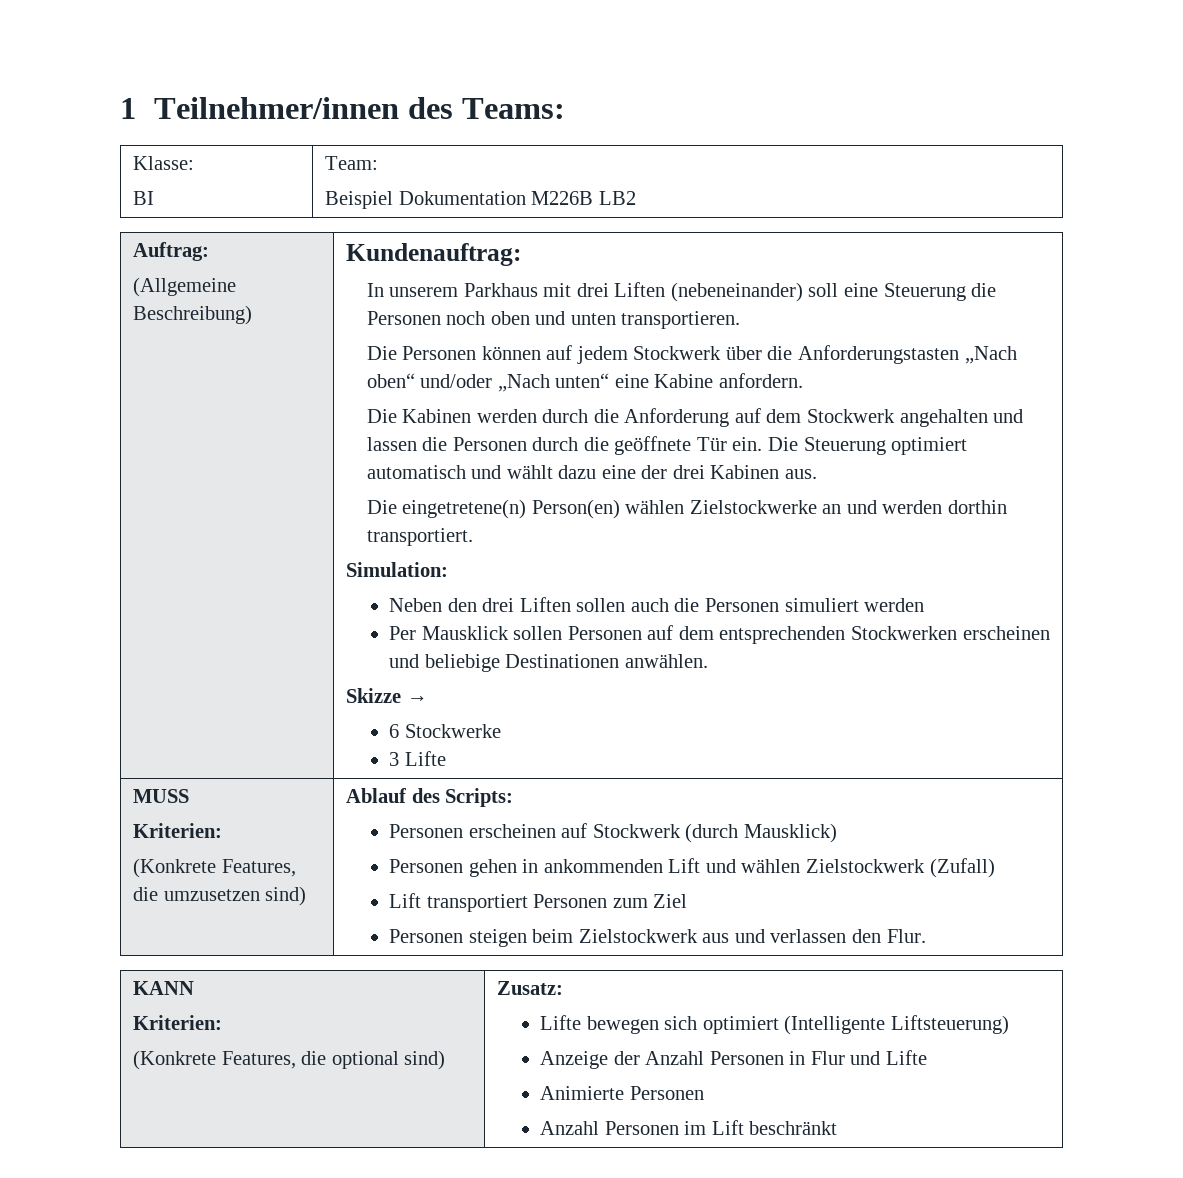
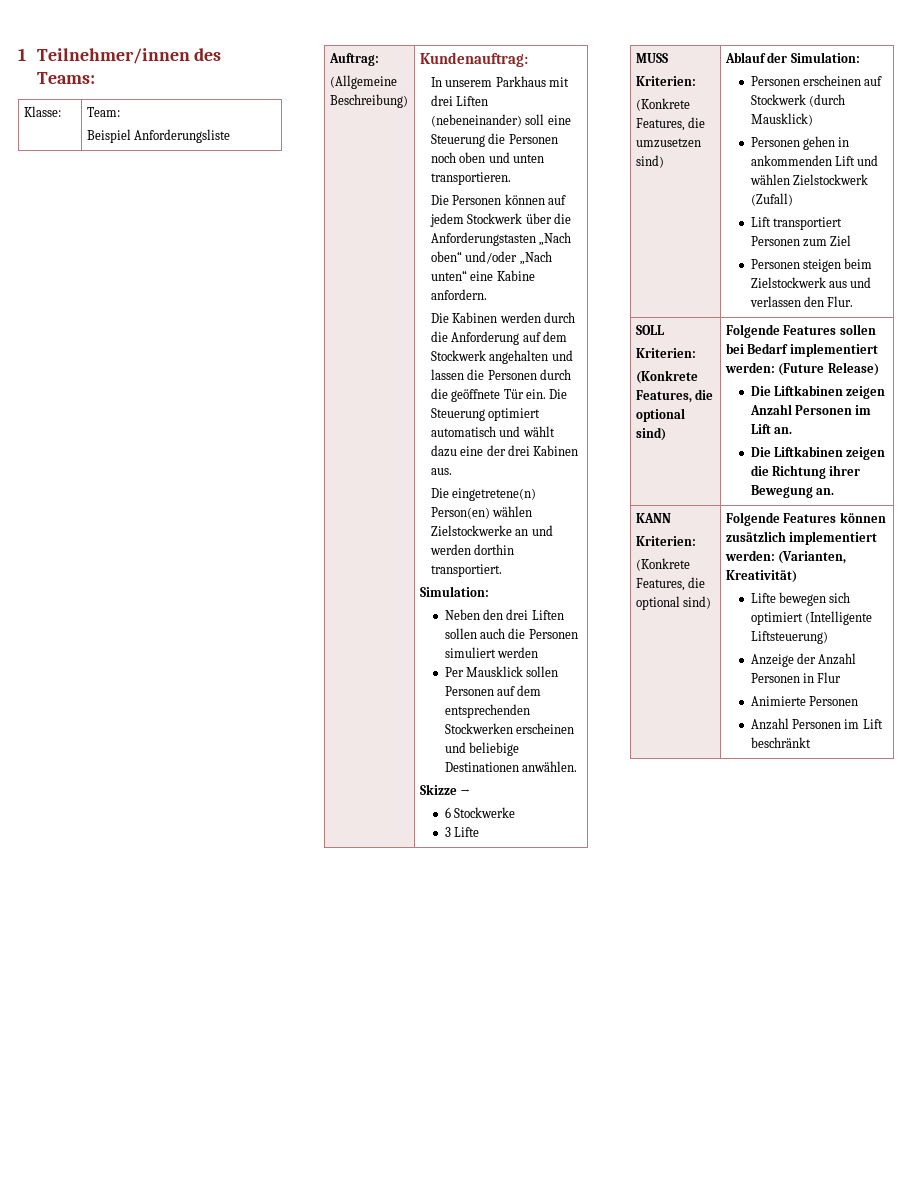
[133,191,155,205] // BI -> (61, 111) none
[398,191,636,205] Dokumentation M226B LB2 -> [134,129,231,143] Anforderungsliste
[411,788,514,807] des Scripts: -> [767,52,860,63] der Simulation:
(926, 936) none -> [635,325,664,335] [635,348,696,358] [635,370,698,384] [635,389,714,403] [635,408,685,422] [635,427,666,441] [725,324,876,338] [725,343,878,357] [724,362,879,376] [750,385,886,399] [749,404,872,415] [750,424,793,434] [750,446,886,460] [750,465,861,479] [750,485,835,498] // SOLL // Kriterien: // (Konkrete Features, die optional sind) | Folgende Features sollen bei Bedarf implementiert werden: (Future Release) // Die Liftkabinen zeigen Anzahl Personen im Lift an. // Die Liftkabinen zeigen die Richtung ihrer Bewegung an.
[497,981,564,995] Zusatz: -> [725,512,886,526] [725,531,878,545] [724,550,847,564] [725,570,797,583] Folgende Features können zusätzlich implementiert werden: (Varianten, Kreativität)
[850,1050,927,1065] und Lifte -> (842, 677) none

